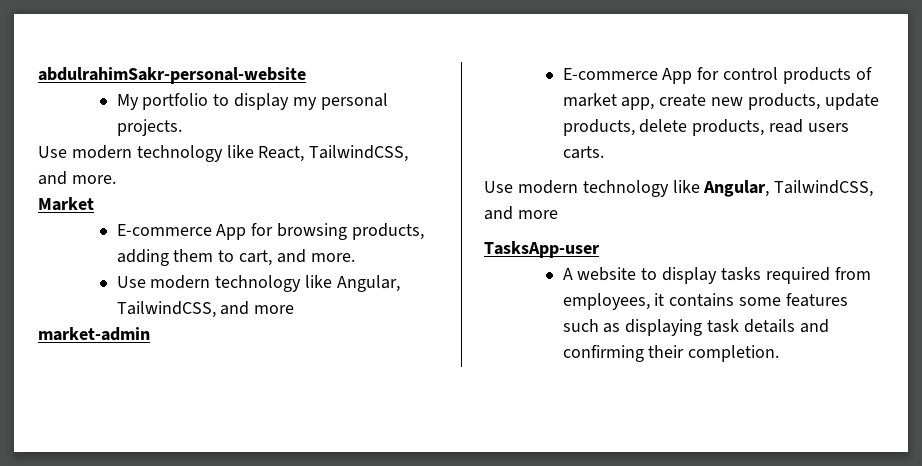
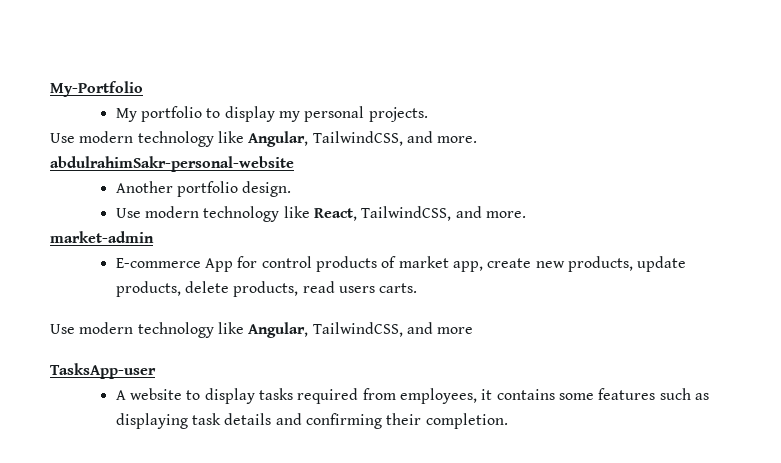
[38,67,306,84] abdulrahimSakr-personal-website -> [50,81,143,97] My-Portfolio
[258,145,409,162] [38,171,116,185] [38,197,94,211] [116,223,424,240] [116,249,355,266] [116,275,400,292] [116,301,295,318] React, TailwindCSS, and more. // Market // E-commerce App for browsing products, adding them to cart, and more. // Use modern technology like Angular, TailwindCSS, and more -> [248,131,478,147] [50,156,294,172] [115,181,292,197] [115,206,527,222] Angular, TailwindCSS, and more. // abdulrahimSakr-personal-website // Another portfolio design. // Use modern technology like React, TailwindCSS, and more.

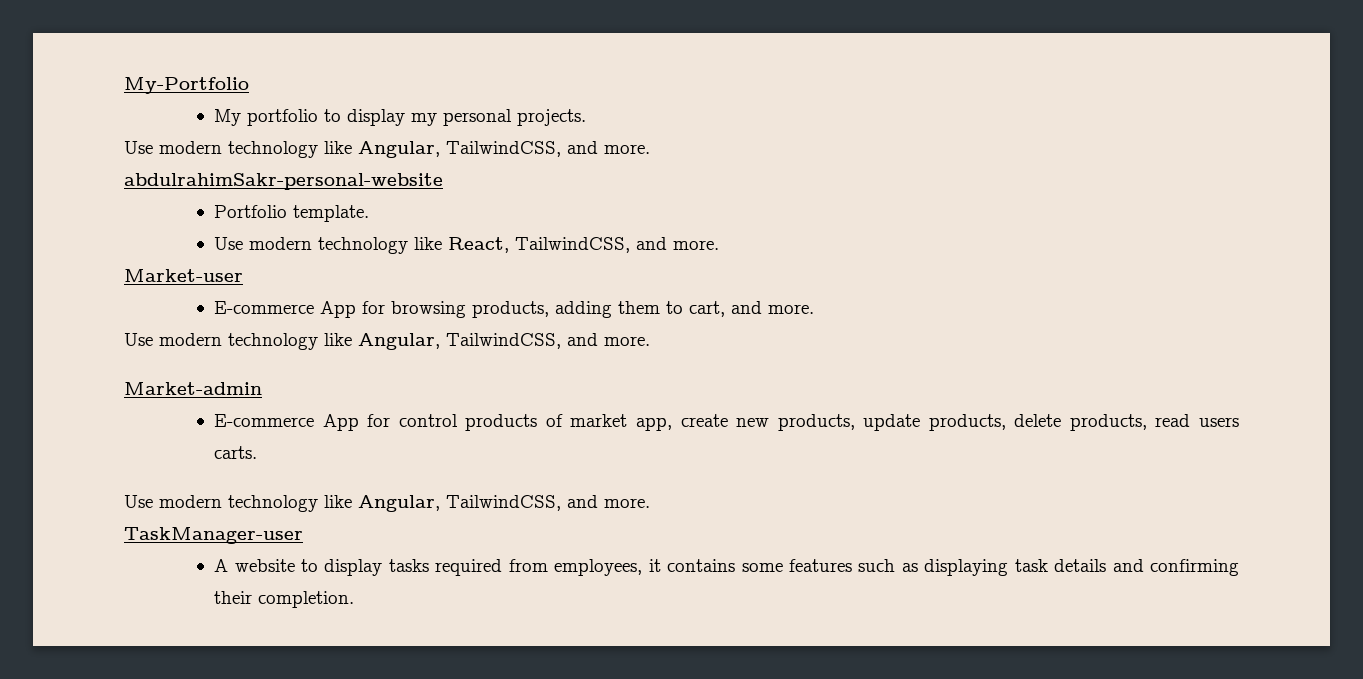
[115,181,292,197] Another portfolio design. -> [214,205,370,222] Portfolio template.
[50,231,154,243] market-admin -> [124,269,243,282] [214,301,815,318] [124,333,650,350] [124,382,262,395] Market-user // E-commerce App for browsing products, adding them to cart, and more. // Use modern technology like Angular, TailwindCSS, and more. // Market-admin
[437,327,474,334] [50,363,156,379] more // TasksApp-user -> [604,498,650,508] [124,527,303,544] more. // TaskManager-user

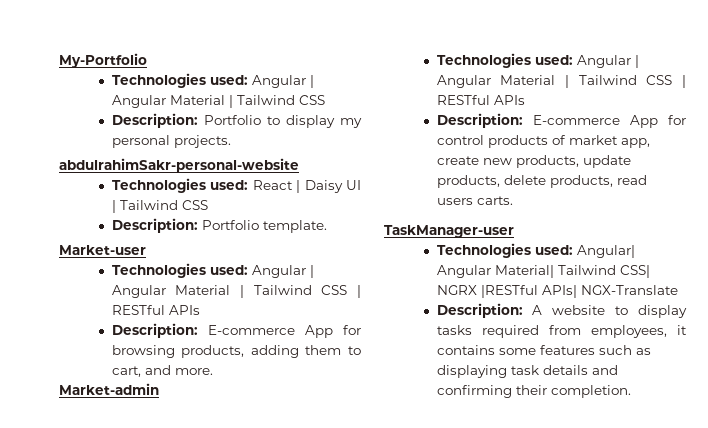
[214,109,319,126] My portfolio -> [111,73,314,88] [111,95,325,108] [111,113,261,128] Technologies used: Angular | Angular Material | Tailwind CSS // Description: Portfolio
[124,141,650,158] [124,173,443,190] [214,205,370,222] [214,237,720,254] [124,269,243,282] Use modern technology like Angular, TailwindCSS, and more. // abdulrahimSakr-personal-website // Portfolio template. // Use modern technology like React, TailwindCSS, and more. // Market-user // -> [59,158,299,173] [111,178,361,193] [111,200,208,213] [111,218,327,233] [59,245,146,255] [111,263,314,278] [111,285,361,298] [111,305,200,315] [111,323,198,338] abdulrahimSakr-personal-website // Technologies used: React | Daisy UI | Tailwind CSS // Description: Portfolio template. // Market-user // Technologies used: Angular | Angular Material | Tailwind CSS | RESTful APIs // Description:
[124,333,650,350] [124,382,262,395] Use modern technology like Angular, TailwindCSS, and more. // Market-admin // -> [59,383,159,395] [436,53,639,68] [436,75,686,88] [436,95,525,105] [436,113,523,128] Market-admin // Technologies used: Angular | Angular Material | Tailwind CSS | RESTful APIs // Description:
[124,495,650,512] [124,527,303,544] Use modern technology like Angular, TailwindCSS, and more. // TaskManager-user // -> [384,225,514,238] [436,243,635,258] [436,265,650,278] [436,285,678,298] [436,303,523,318] TaskManager-user // Technologies used: Angular| Angular Material| Tailwind CSS| NGRX |RESTful APIs| NGX-Translate // Description:

